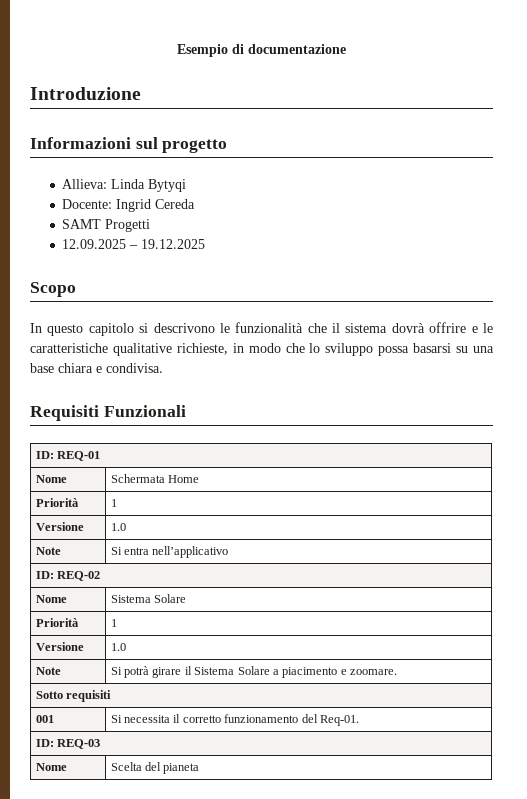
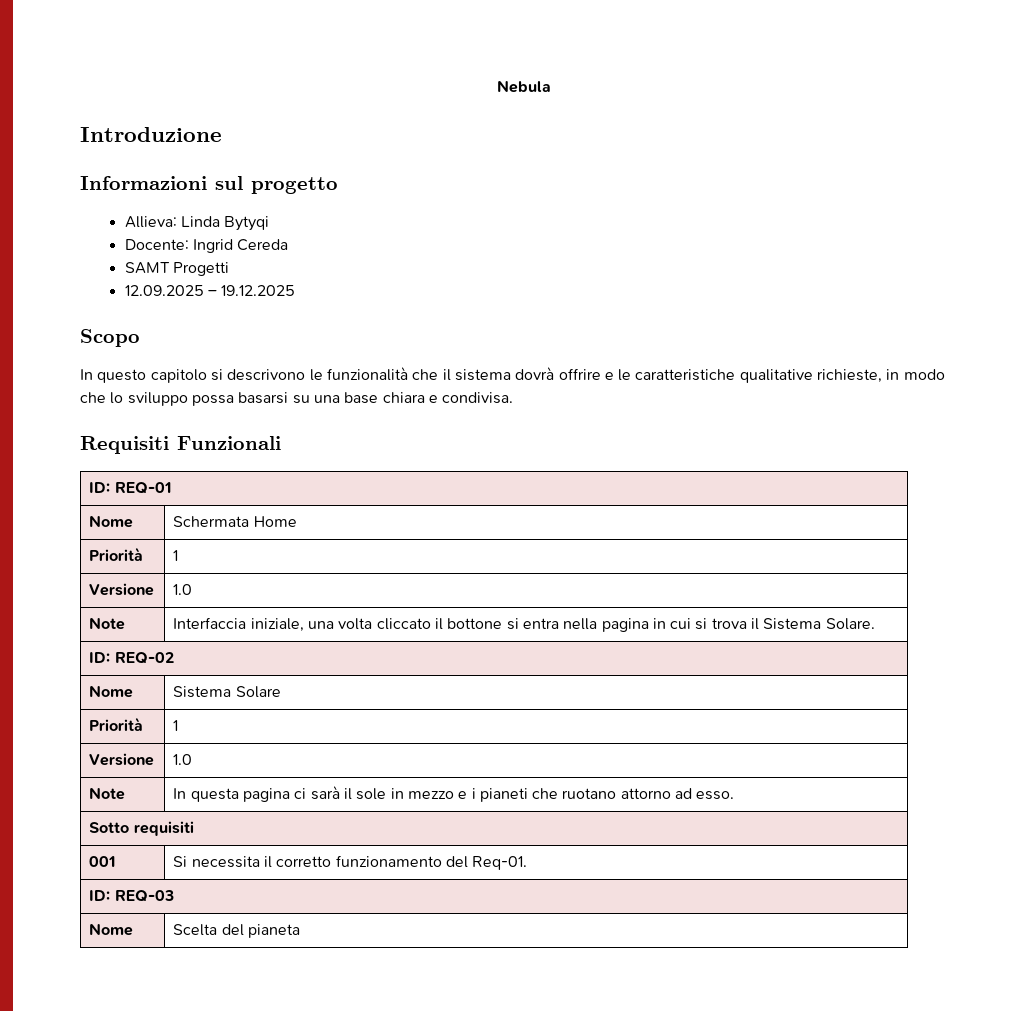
[177,44,346,57] Esempio di documentazione -> [497,80,551,93] Nebula
[110,546,229,558] Si entra nell’applicativo -> [173,617,875,632] Interfaccia iniziale, una volta cliccato il bottone si entra nella pagina in cui si trova il Sistema Solare.
[110,666,398,678] Si potrà girare il Sistema Solare a piacimento e zoomare. -> [173,786,735,802] In questa pagina ci sarà il sole in mezzo e i pianeti che ruotano attorno ad esso.

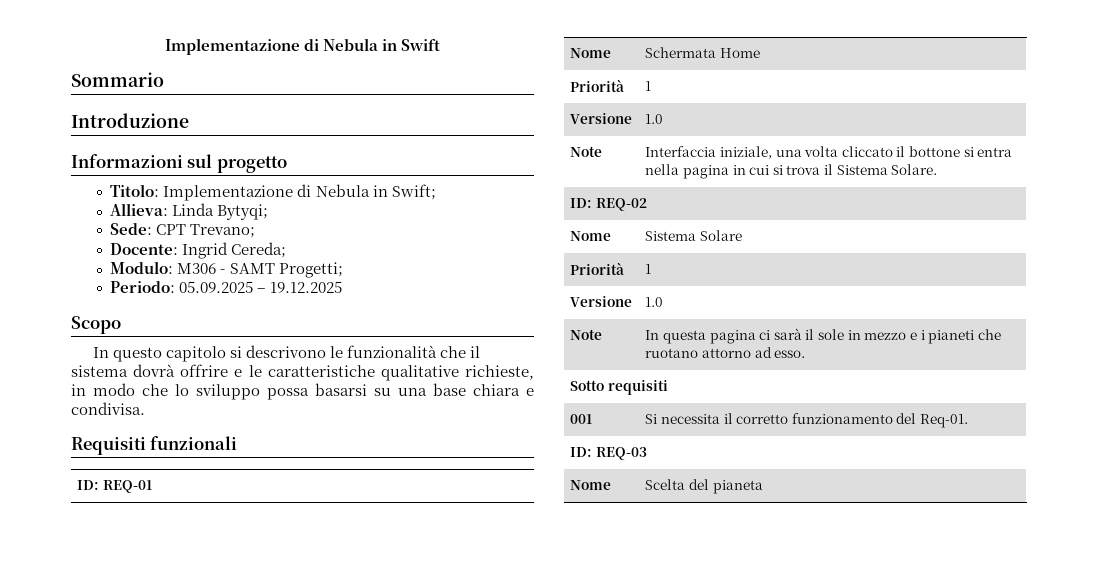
[497,80,551,93] Nebula -> [164,38,441,55] [71,72,164,87] Implementazione di Nebula in Swift // Sommario
[124,216,270,231] [124,239,289,253] [124,262,229,276] [124,285,204,296] Allieva: Linda Bytyqi // Docente: Ingrid Cereda // SAMT Progetti // 12.09.2025 -> [110,184,436,201] [110,203,269,220] [110,223,256,238] [110,242,287,259] [110,261,343,278] [110,281,254,293] Titolo: Implementazione di Nebula in Swift; // Allieva: Linda Bytyqi; // Sede: CPT Trevano; // Docente: Ingrid Cereda; // Modulo: M306 - SAMT Progetti; // Periodo: 05.09.2025
[177,436,281,450] Funzionali -> [150,436,238,450] funzionali

